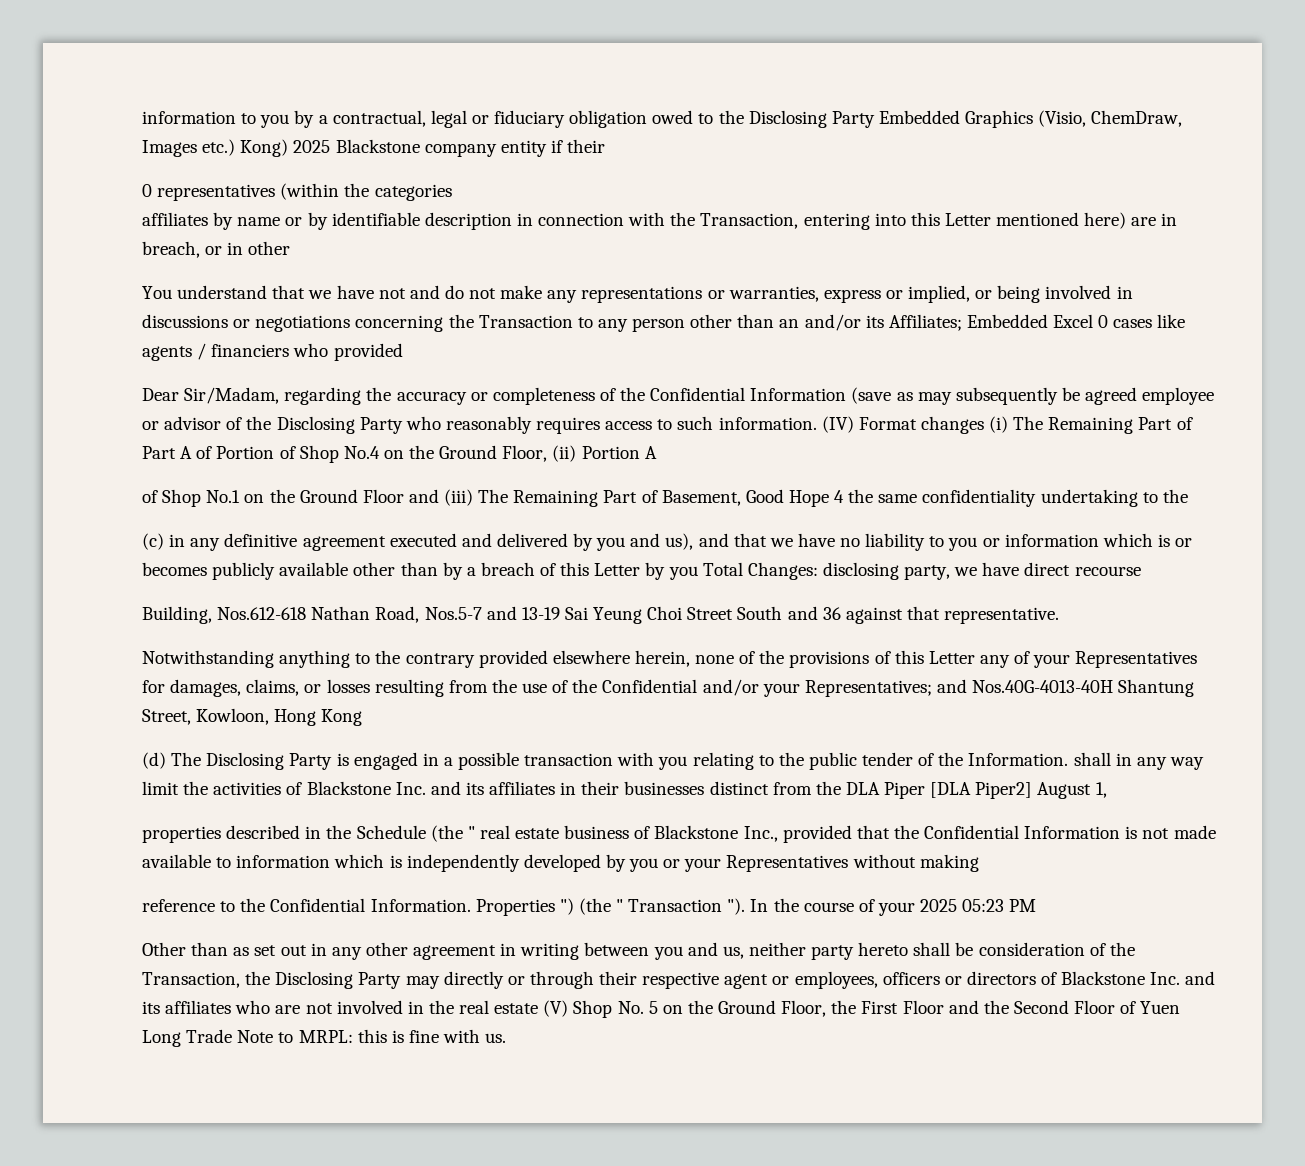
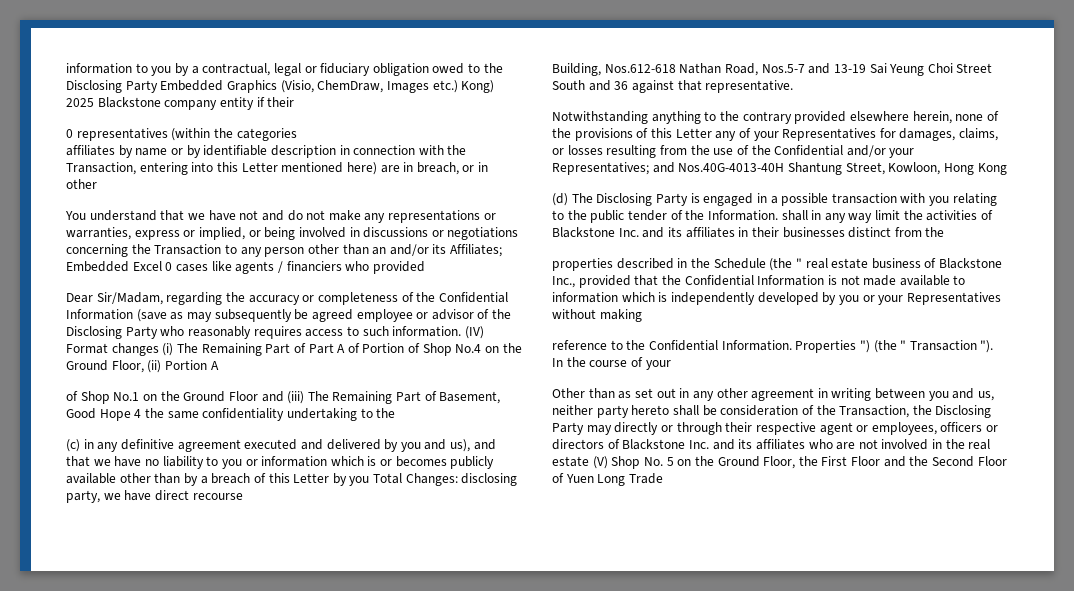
[845,782,1107,799] DLA Piper [DLA Piper2] August 1, -> (945, 232) none
[920,899,1037,912] 2025 05:23 PM -> (671, 365) none
[237,1029,507,1043] Note to MRPL: this is fine with us. -> (663, 478) none

